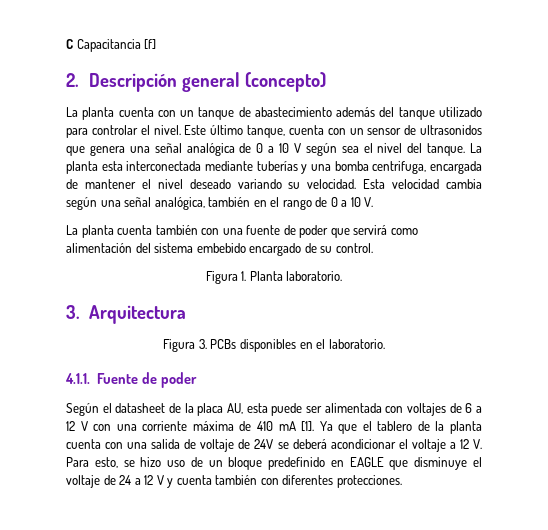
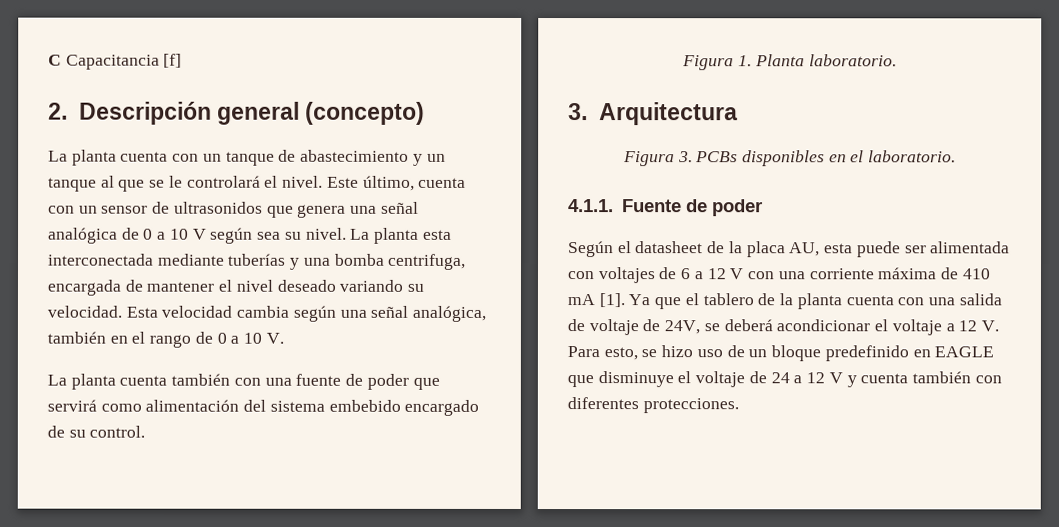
[336,107,482,120] [66,125,138,138] además del tanque utilizado para controlar -> [412,153,446,166] [48,175,261,192] y un tanque al que se le controlará
[210,125,285,138] último tanque, -> [362,175,415,191] último,
[363,143,466,156] el nivel del tanque. -> [284,227,347,240] su nivel.
[254,439,274,449] 24V -> [664,320,701,335] 24V,

